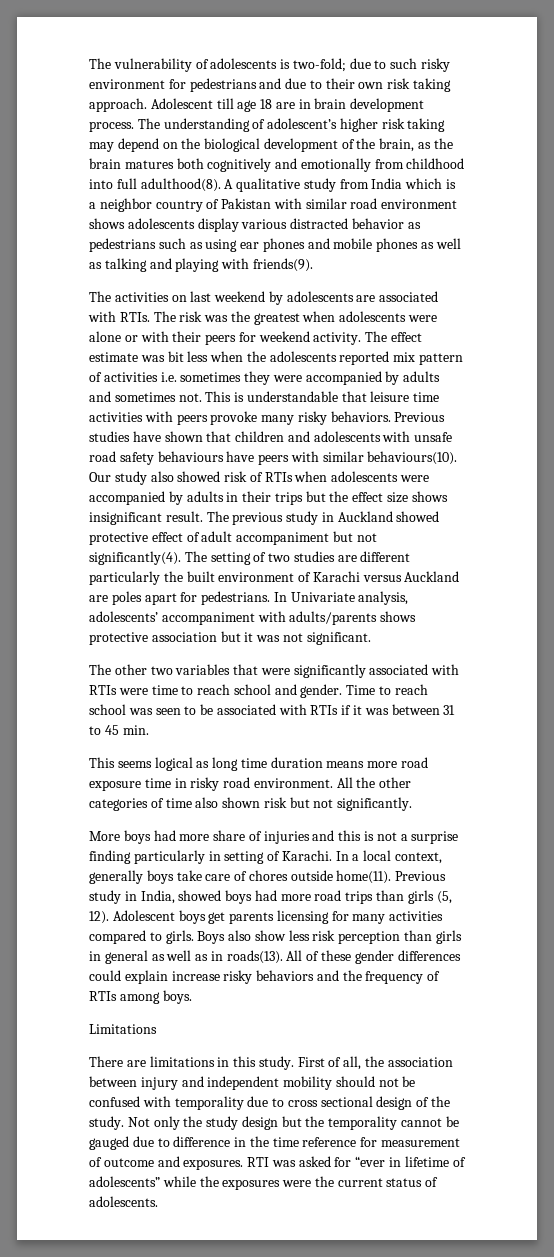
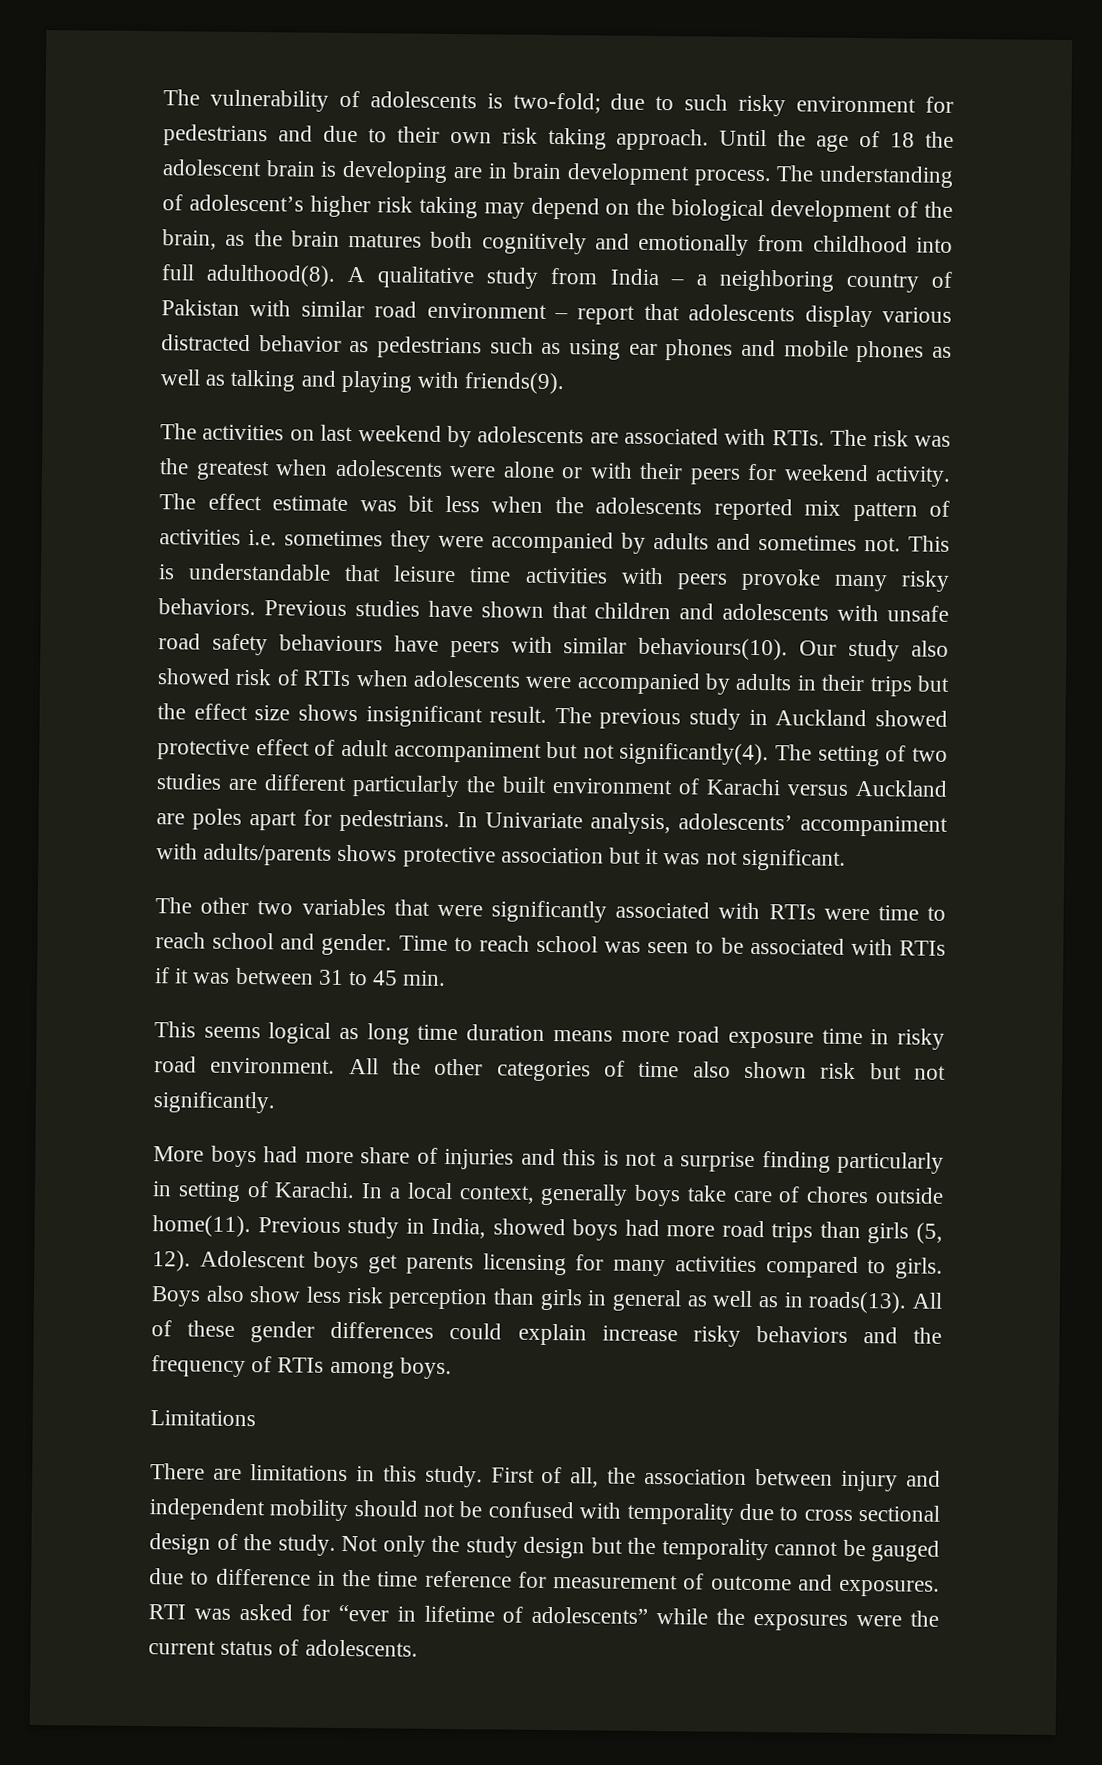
[150,98,273,112] Adolescent till age 18 -> [719,129,955,152] [162,159,449,183] Until the age of 18 the adolescent brain is developing
[405,178,457,189] [89,198,152,212] which is a neighbor -> [669,269,834,292] – a neighboring
[89,218,125,229] shows -> [554,303,680,325] – report that

